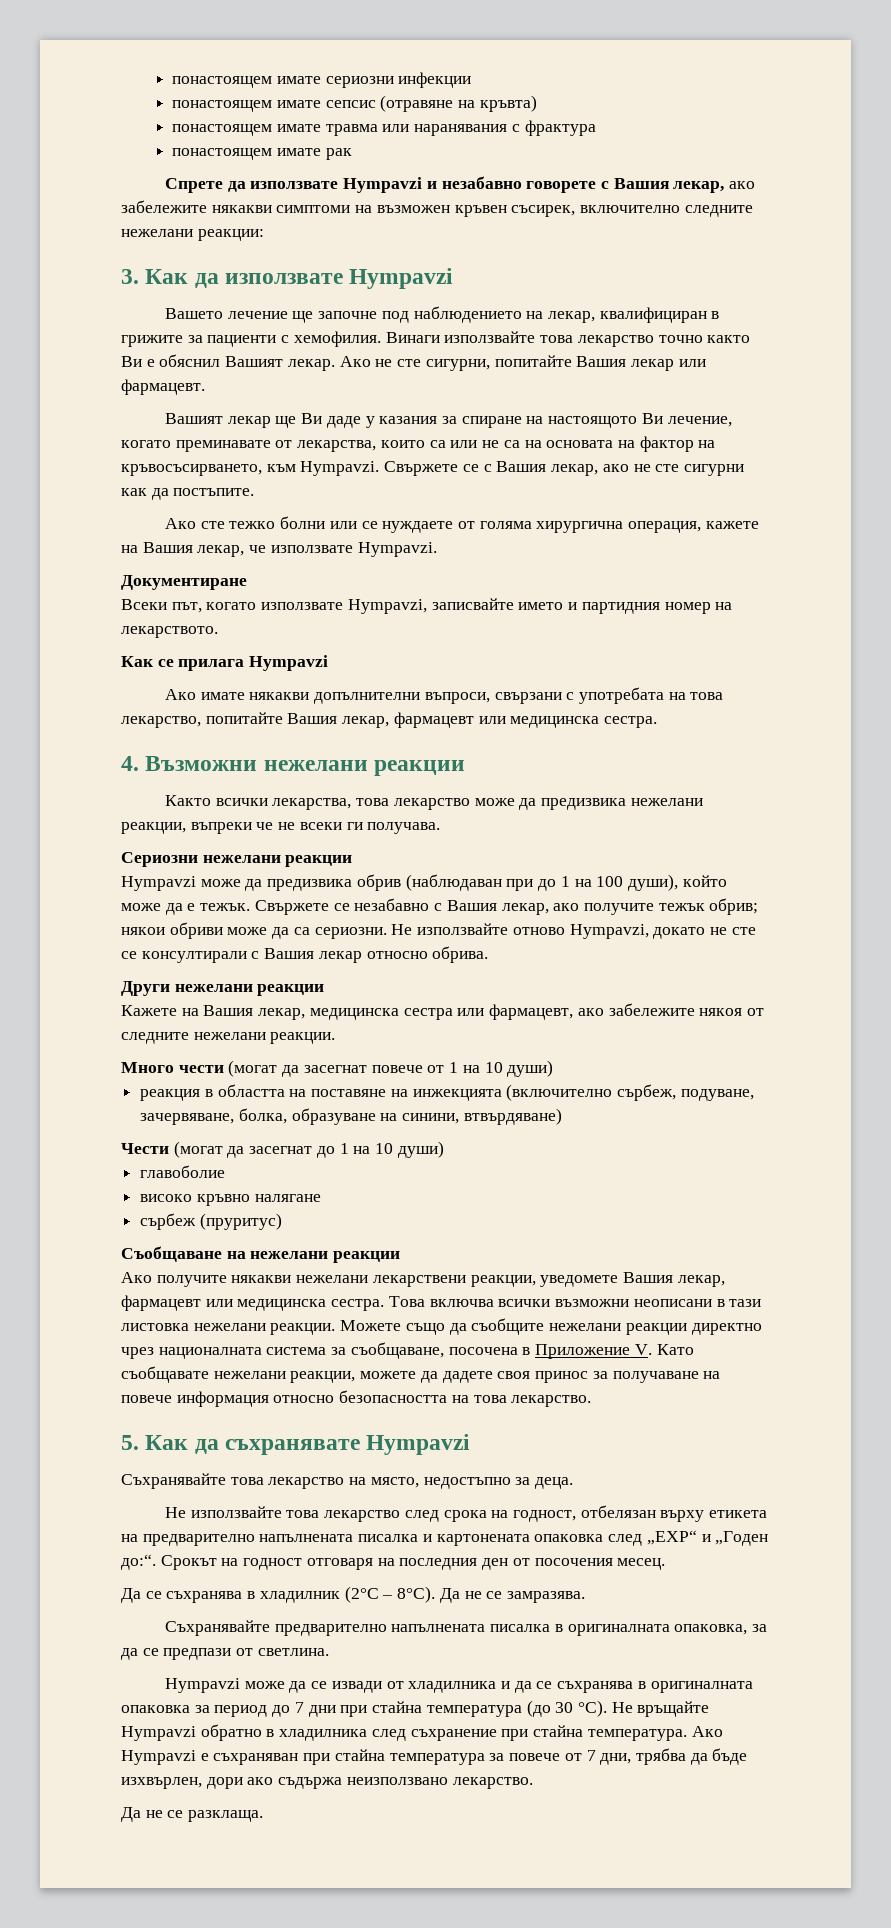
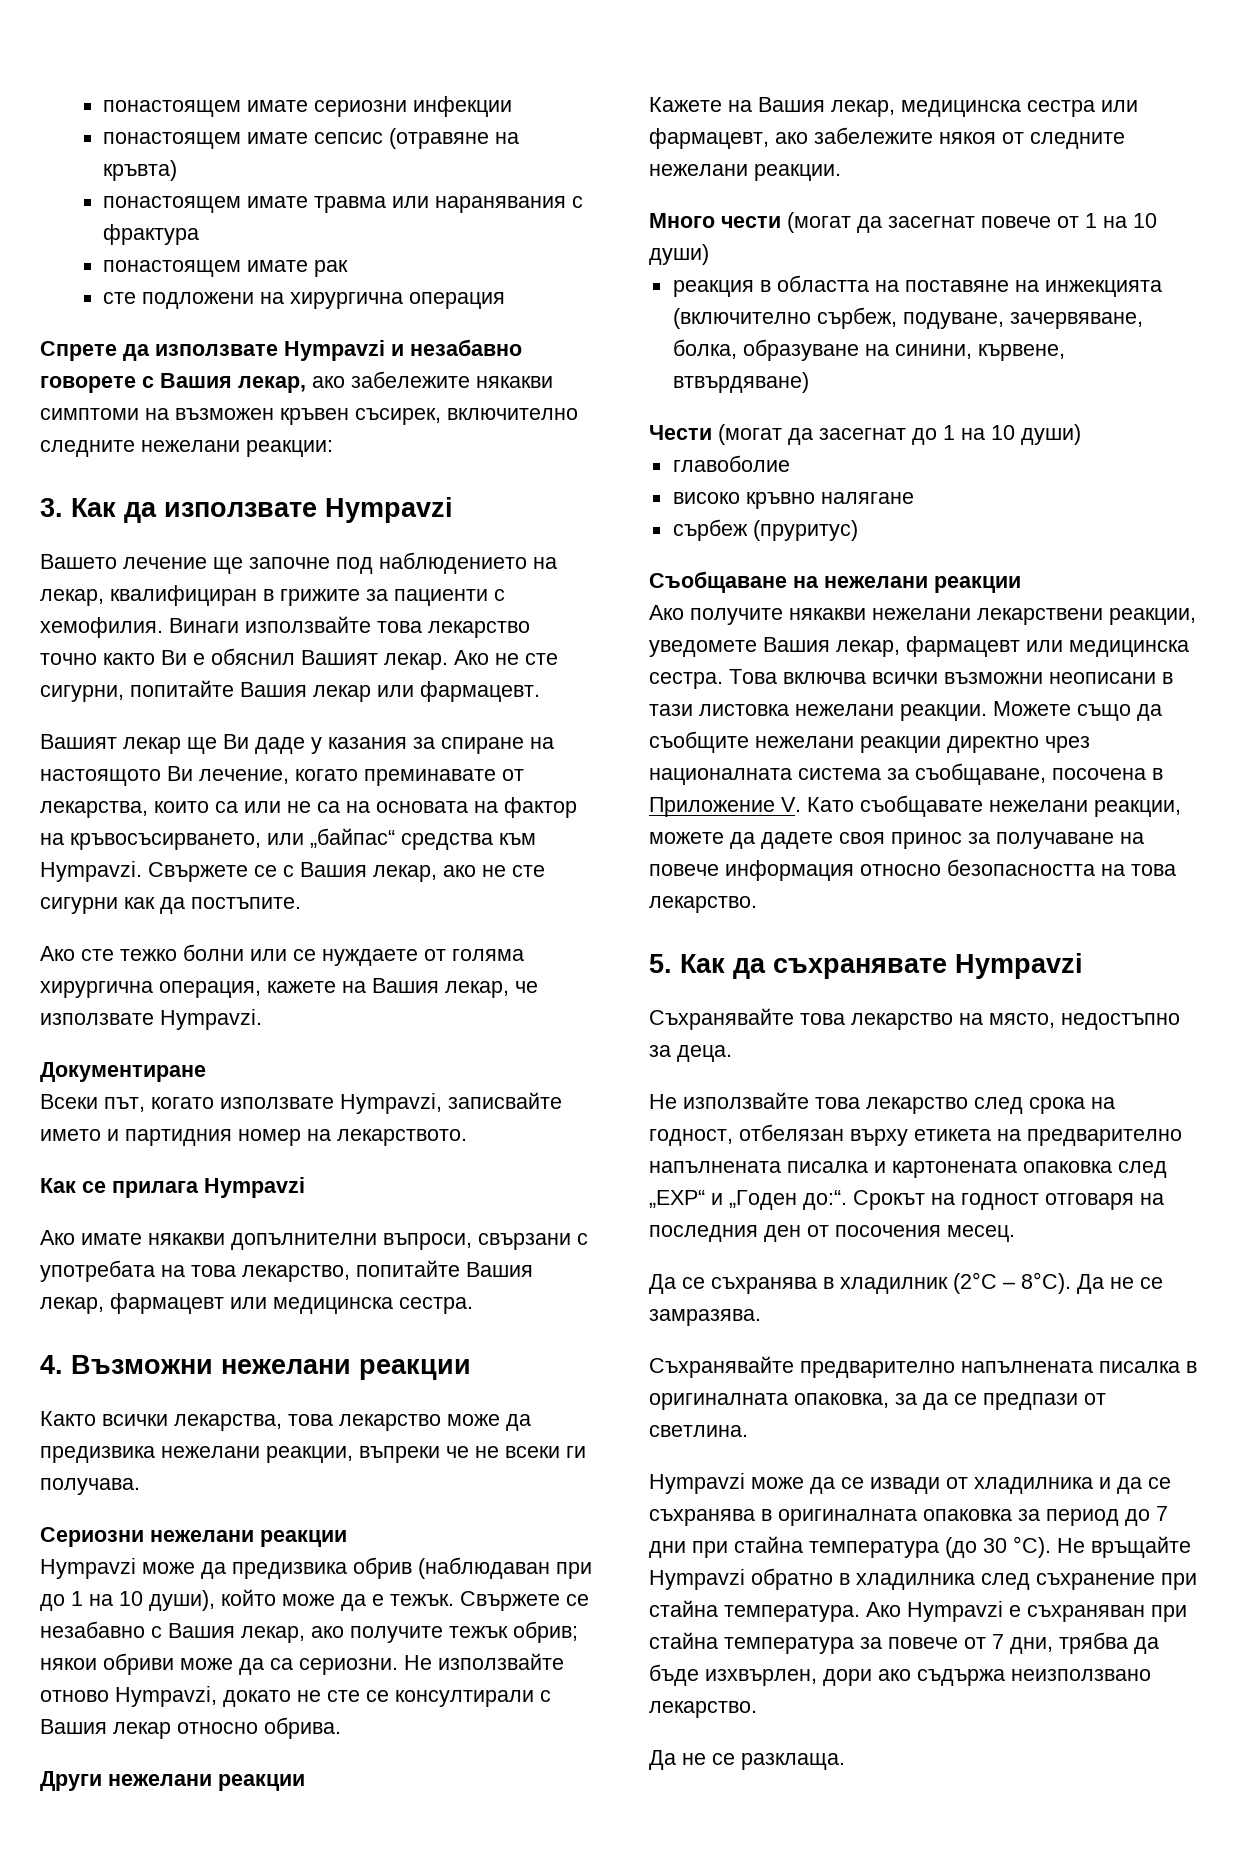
(352, 154) none -> [103,292,506,309] // сте подложени на хирургична операция
(262, 470) none -> [267,828,493,850] или „байпас“ средства
[596,876,624,887] 100 -> [119,1591,143,1606] 10
(460, 1118) none -> [977,344,1065,361] кървене,

